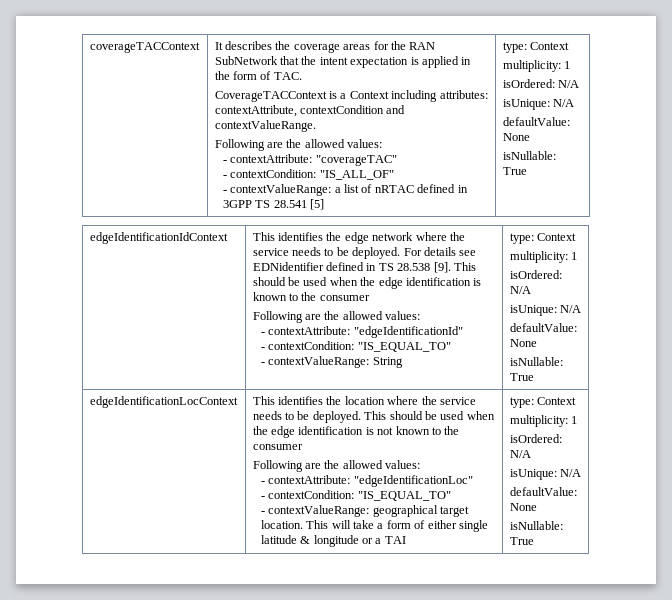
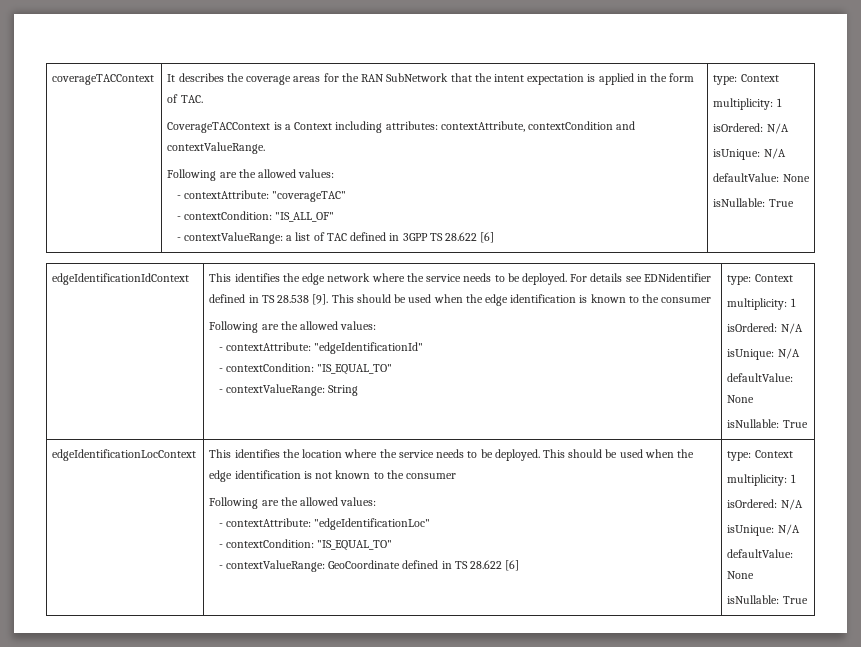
[374,185,414,193] nRTAC -> [326,233,347,241] TAC
[273,199,325,210] 28.541 [5] -> [445,232,495,243] 28.622 [6]
[372,505,470,517] [260,520,488,532] [260,535,406,547] geographical target location. This will take a form of either single latitude & longitude or a TAI -> [328,560,520,571] GeoCoordinate defined in TS 28.622 [6]

